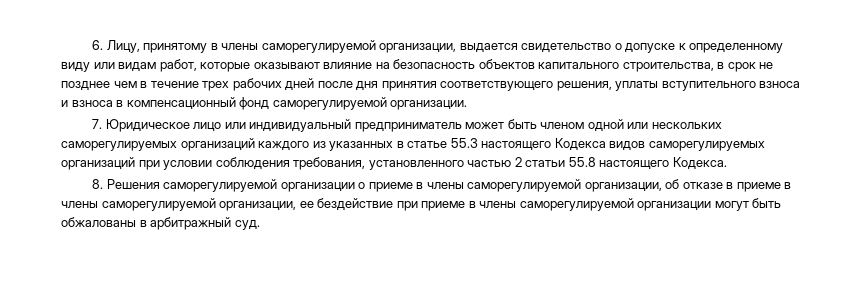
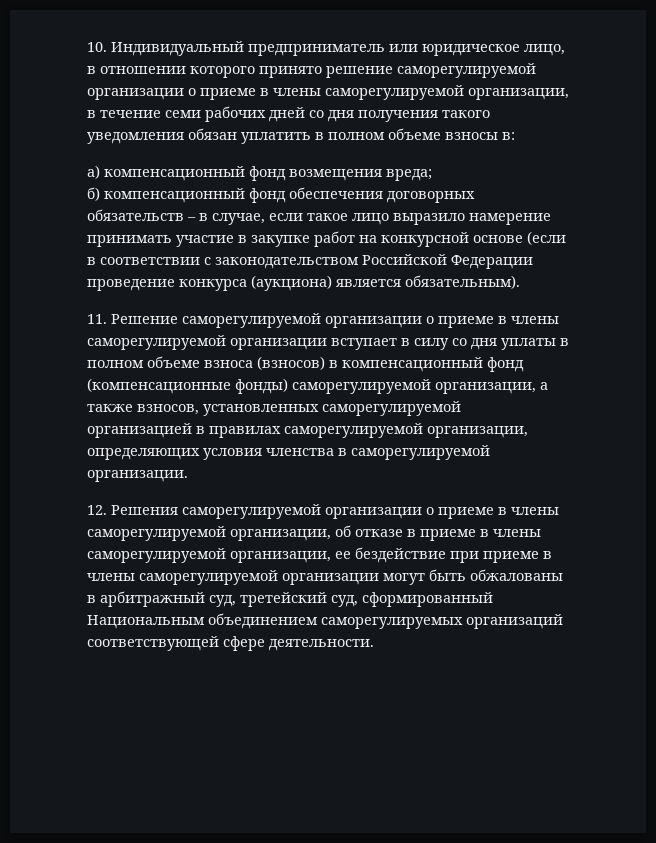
[92,40,784,53] [61,59,774,72] [61,81,137,91] 6. Лицу, принятому в члены саморегулируемой организации, выдается свидетельство о допуске к определенному виду или видам работ, которые оказывают влияние на безопасность объектов капитального строительства, в срок не позднее чем -> [87,41,565,56] [87,63,536,78] [87,85,569,100] 10. Индивидуальный предприниматель или юридическое лицо, в отношении которого принято решение саморегулируемой организации о приеме в члены саморегулируемой организации,
[202,81,230,91] трех -> [165,110,201,118] семи
[317,81,801,91] [61,97,468,110] [92,119,722,132] [61,138,765,151] [61,157,727,170] [92,179,104,189] после дня принятия соответствующего решения, уплаты вступительного взноса и взноса в компенсационный фонд саморегулируемой организации. // 7. Юридическое лицо или индивидуальный предприниматель может быть членом одной или нескольких саморегулируемых организаций каждого из указанных в статье 55.3 настоящего Кодекса видов саморегулируемых организаций при условии соблюдения требования, установленного частью 2 статьи 55.8 настоящего Кодекса. // 8. -> [309,110,490,122] [87,128,515,144] [87,165,432,181] [87,187,475,203] [87,209,551,225] [87,231,566,247] [87,254,533,269] [87,275,520,291] [87,313,559,328] [87,335,569,350] [87,356,524,372] [87,378,548,394] [87,401,461,416] [87,423,528,438] [87,445,490,460] [87,470,188,482] [87,505,107,515] со дня получения такого уведомления обязан уплатить в полном объеме взносы в: // а) компенсационный фонд возмещения вреда; // б) компенсационный фонд обеспечения договорных обязательств – в случае, если такое лицо выразило намерение принимать участие в закупке работ на конкурсной основе (если в соответствии с законодательством Российской Федерации проведение конкурса (аукциона) является обязательным). // 11. Решение саморегулируемой организации о приеме в члены саморегулируемой организации вступает в силу со дня уплаты в полном объеме взноса (взносов) в компенсационный фонд (компенсационные фонды) саморегулируемой организации, а также взносов, установленных саморегулируемой организацией в правилах саморегулируемой организации, определяющих условия членства в саморегулируемой организации. // 12.
[234,220,260,230] суд. -> [209,592,493,607] [87,613,563,629] [87,636,374,651] суд, третейский суд, сформированный Национальным объединением саморегулируемых организаций соответствующей сфере деятельности.

